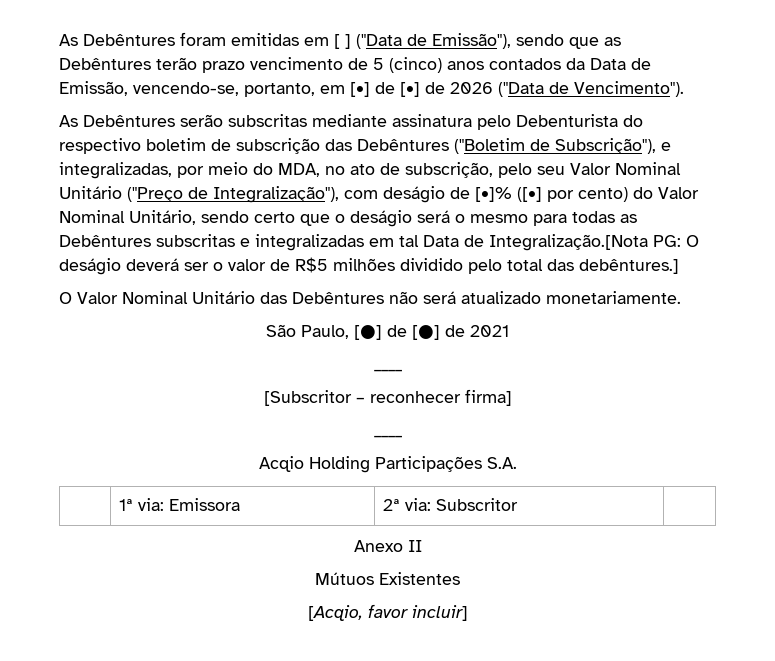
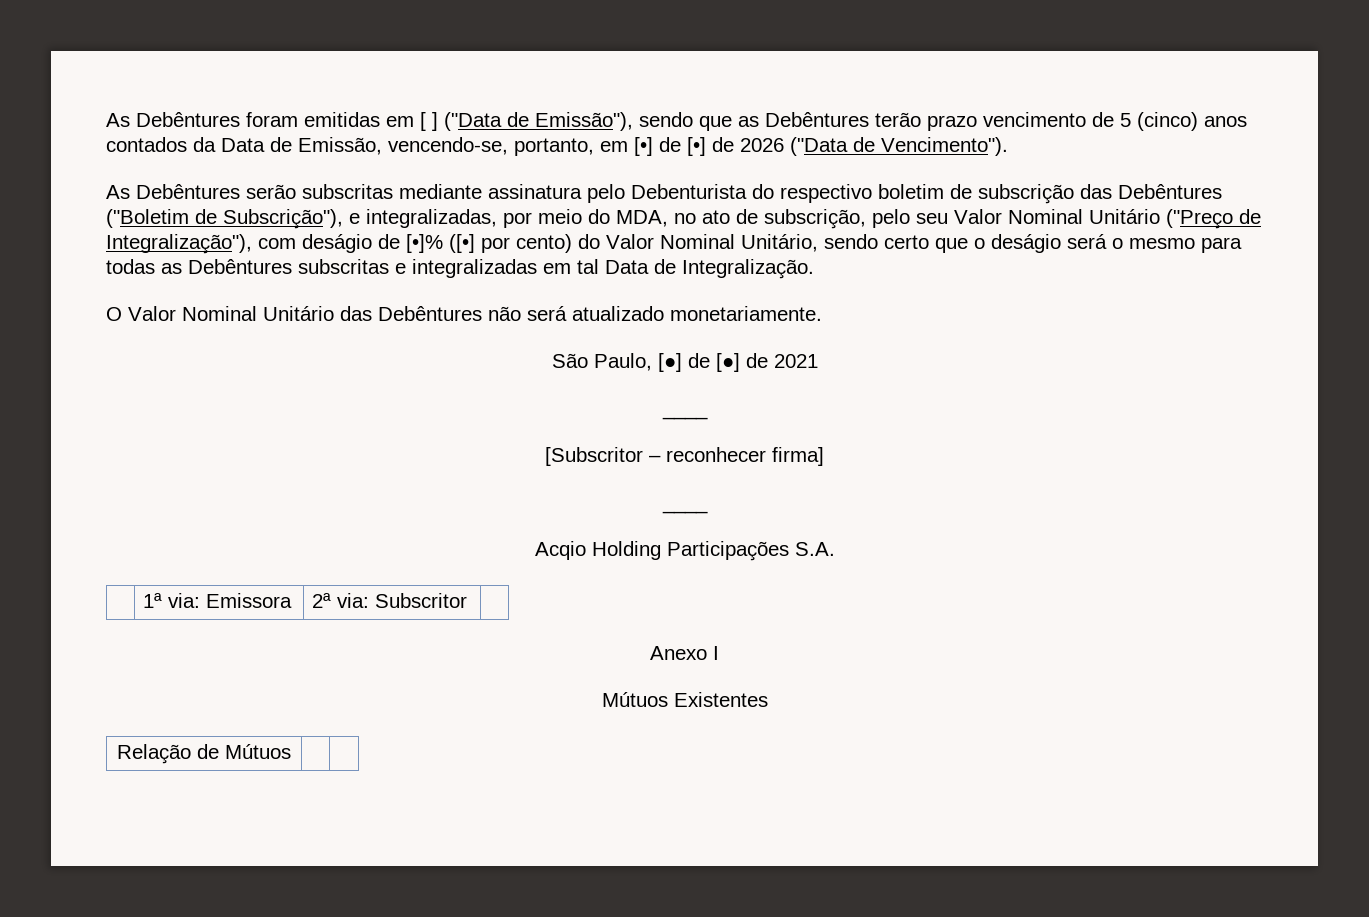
[489,234,699,251] [59,257,679,275] Integralização.[Nota PG: O deságio deverá ser o valor de R$5 milhões dividido pelo total das debêntures.] -> [682,259,814,279] Integralização.
[407,540,422,552] II -> [713,646,719,660] I
[307,604,468,621] // [Acqio, favor incluir] -> [117,744,291,764] // Relação de Mútuos | |

